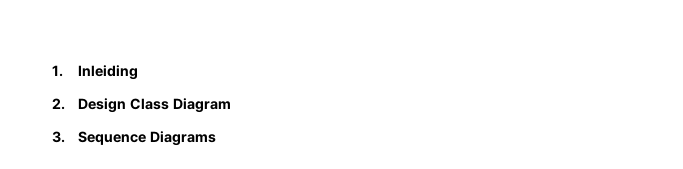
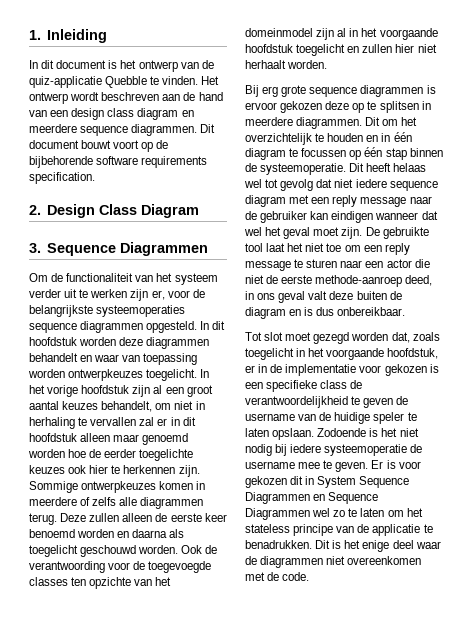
(138, 72) none -> [29,60,214,72] [29,76,220,88] [29,92,223,104] [29,108,194,120] [29,124,216,136] [29,140,169,152] [29,156,208,168] [29,172,95,184] // In dit document is het ontwerp van de quiz-applicatie Quebble te vinden. Het ontwerp wordt beschreven aan de hand van een design class diagram en meerdere sequence diagrammen. Dit document bouwt voort op de bijbehorende software requirements specification.
[149,131,216,146] Diagrams -> [119,242,208,256] [29,273,218,285] [29,289,205,301] [29,305,186,317] [29,321,226,333] [29,337,210,349] [29,353,198,365] [28,369,210,381] [29,385,213,397] [29,401,205,412] [29,417,196,429] [29,433,189,445] [28,449,194,461] [29,465,200,477] [29,481,206,493] [29,497,204,509] [29,513,227,525] [29,529,185,538] [29,545,218,557] [29,561,212,573] [29,577,172,589] [245,28,438,40] [245,44,437,56] [245,60,328,69] [245,85,436,97] [245,101,431,113] [245,117,418,129] [245,132,412,145] [245,147,443,160] [245,163,427,175] [244,179,438,191] [245,195,432,207] [245,211,438,223] [244,227,429,239] [245,243,410,255] [245,259,430,271] [245,275,433,287] [245,291,402,303] [245,307,406,319] [245,332,440,344] [245,348,439,360] [245,364,439,376] [245,380,363,392] [245,396,409,408] [245,412,417,424] [245,428,419,440] [245,444,423,456] [245,460,421,472] [245,476,410,488] [245,492,379,504] [245,508,423,520] [245,524,433,536] [245,540,441,552] [245,556,422,568] [245,572,310,581] Diagrammen // Om de functionaliteit van het systeem verder uit te werken zijn er, voor de belangrijkste systeemoperaties sequence diagrammen opgesteld. In dit hoofdstuk worden deze diagrammen behandelt en waar van toepassing worden ontwerpkeuzes toegelicht. In het vorige hoofdstuk zijn al een groot aantal keuzes behandelt, om niet in herhaling te vervallen zal er in dit hoofdstuk alleen maar genoemd worden hoe de eerder toegelichte keuzes ook hier te herkennen zijn. Sommige ontwerpkeuzes komen in meerdere of zelfs alle diagrammen terug. Deze zullen alleen de eerste keer benoemd worden en daarna als toegelicht geschouwd worden. Ook de verantwoording voor de toegevoegde classes ten opzichte van het domeinmodel zijn al in het voorgaande hoofdstuk toegelicht en zullen hier niet herhaalt worden. // Bij erg grote sequence diagrammen is ervoor gekozen deze op te splitsen in meerdere diagrammen. Dit om het overzichtelijk te houden en in één diagram te focussen op één stap binnen de systeemoperatie. Dit heeft helaas wel tot gevolg dat niet iedere sequence diagram met een reply message naar de gebruiker kan eindigen wanneer dat wel het geval moet zijn. De gebruikte tool laat het niet toe om een reply message te sturen naar een actor die niet de eerste methode-aanroep deed, in ons geval valt deze buiten de diagram en is dus onbereikbaar. // Tot slot moet gezegd worden dat, zoals toegelicht in het voorgaande hoofdstuk, er in de implementatie voor gekozen is een specifieke class de verantwoordelijkheid te geven de username van de huidige speler te laten opslaan. Zodoende is het niet nodig bij iedere systeemoperatie de username mee te geven. Er is voor gekozen dit in System Sequence Diagrammen en Sequence Diagrammen wel zo te laten om het stateless principe van de applicatie te benadrukken. Dit is het enige deel waar de diagrammen niet overeenkomen met de code.

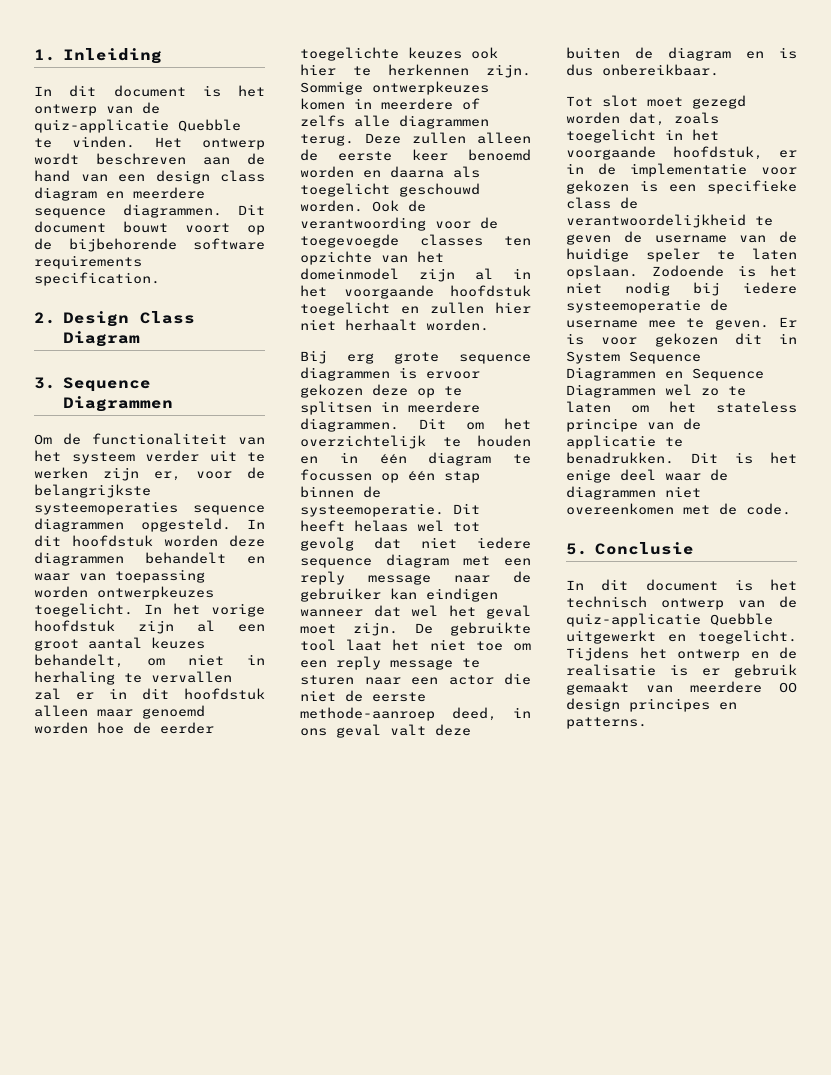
(310, 576) none -> [566,542,694,555] [566,579,797,591] [566,596,797,610] [566,613,773,627] [566,630,797,644] [566,647,797,661] [566,664,797,678] [566,681,797,695] [566,698,737,712] [566,717,647,729] // 5. Conclusie // In dit document is het technisch ontwerp van de quiz-applicatie Quebble uitgewerkt en toegelicht. Tijdens het ontwerp en de realisatie is er gebruik gemaakt van meerdere OO design principes en patterns.

